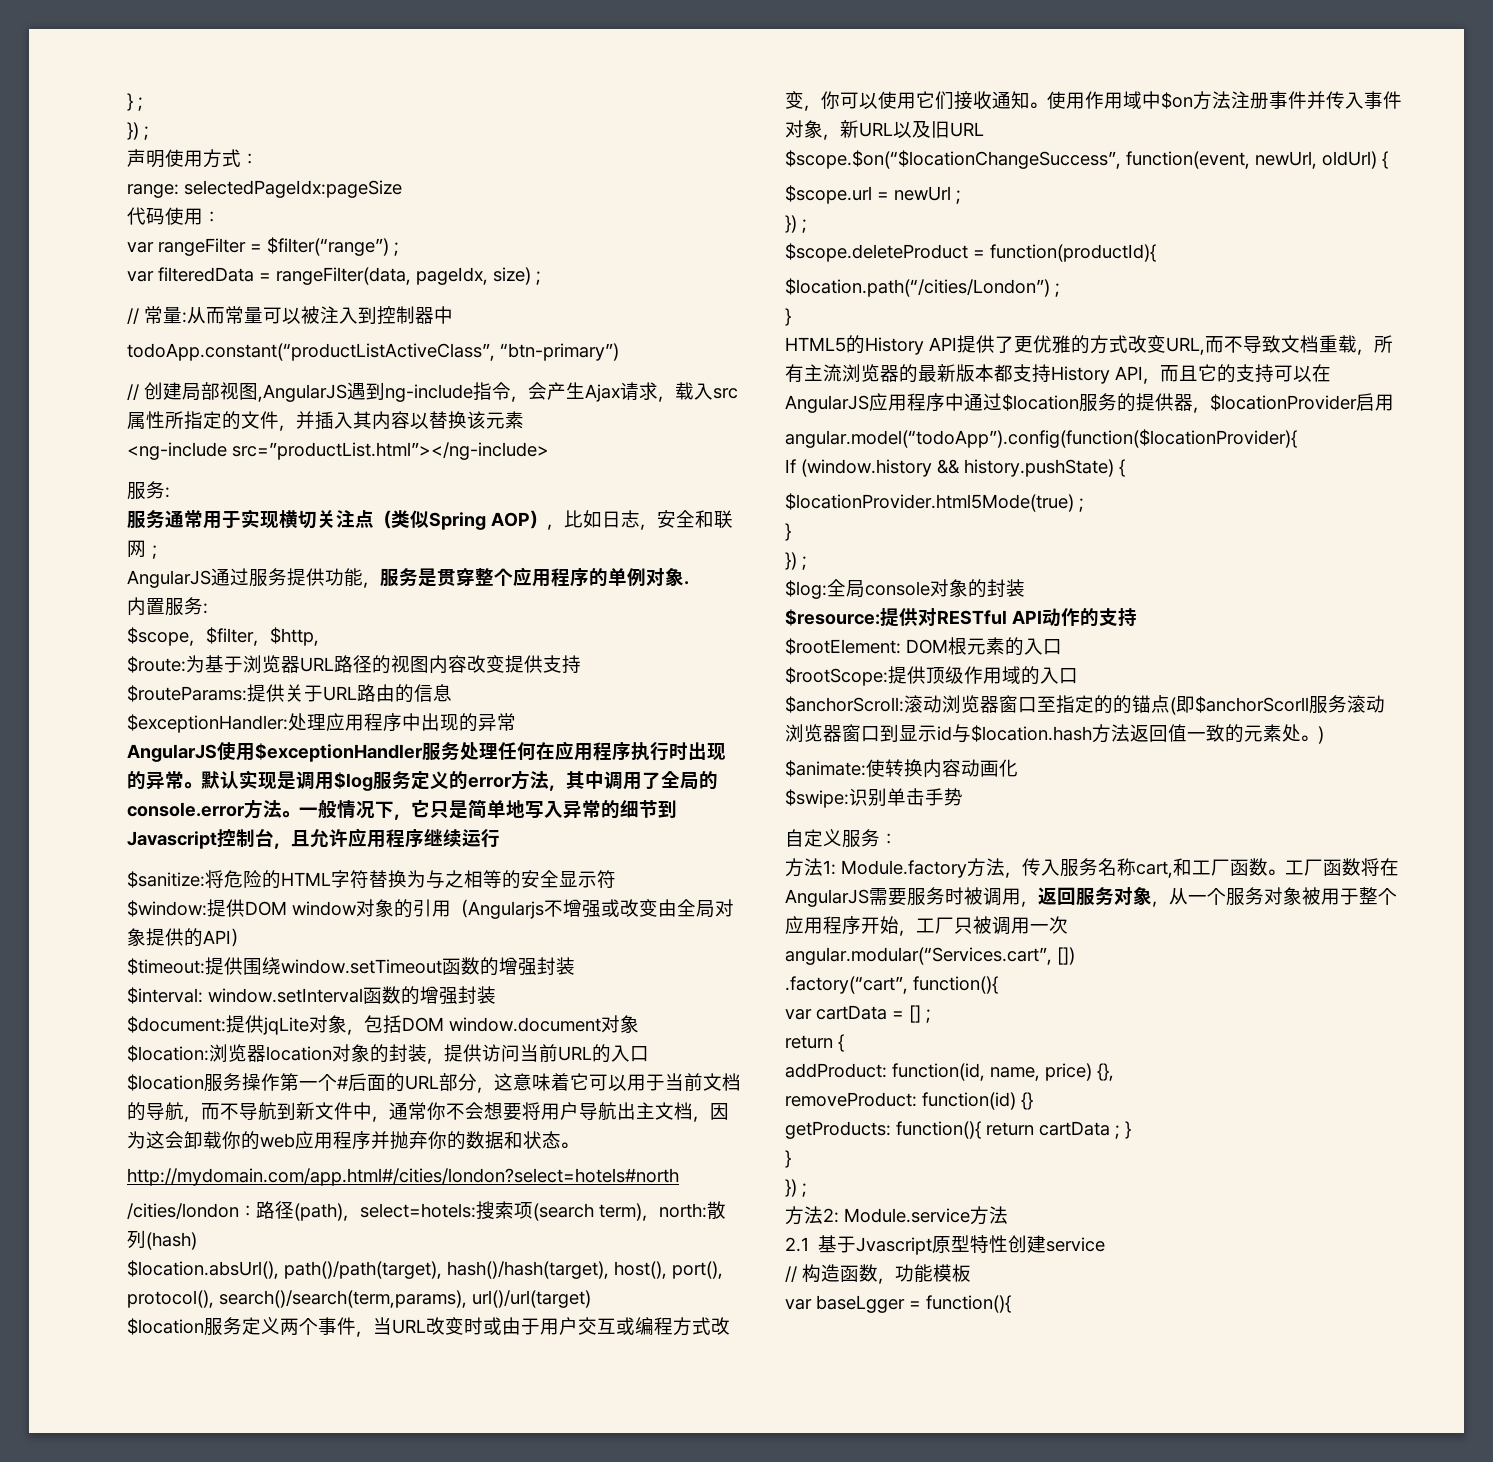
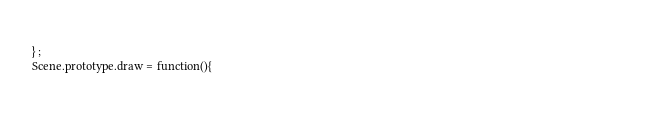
[127,122,149,140] [127,149,258,168] [127,180,402,198] [127,207,220,225] [127,237,399,256] [127,267,541,285] [127,306,453,325] [127,343,619,361] [127,382,738,402] [127,411,524,431] [127,442,549,460] [127,481,170,500] [127,509,733,530] [127,540,163,559] [127,567,689,588] [127,597,208,616] [127,627,319,646] [127,655,581,674] [127,684,452,703] [127,713,516,733] [127,741,726,762] [127,770,718,791] [127,799,677,820] [127,828,500,849] [127,870,616,889] [127,899,734,919] [127,928,248,947] [127,957,575,976] [127,986,496,1005] [127,1015,639,1035] [127,1044,649,1064] [127,1073,741,1093] [127,1102,729,1122] [127,1131,578,1150] [127,1168,679,1186] [127,1201,726,1221] [127,1230,197,1250] [127,1260,723,1279] [127,1290,591,1308] [127,1317,730,1337] [785,91,1402,111] [785,120,984,140] [785,150,1388,169] [785,185,961,204] [785,215,807,233] [785,243,1156,262] [785,278,1060,297] [785,308,791,326] [785,335,1393,355] [785,364,1331,384] [785,393,1394,413] [785,429,1297,448] [785,459,1125,477] [785,493,1084,512] [785,523,791,541] [785,552,807,570] [785,579,1025,599] [785,607,1137,627] [785,637,1062,656] [785,666,1078,686] [785,695,1385,715] [785,724,1324,744] [785,759,1018,778] [785,788,963,808] [785,829,897,848] [785,858,1399,878] [785,887,1397,907] [785,916,1068,936] [785,947,1075,965] [785,976,998,994] [785,1005,931,1023] [785,1034,844,1052] [785,1063,1114,1081] [785,1092,1033,1110] [785,1121,1131,1139] [785,1150,791,1168] [785,1179,807,1197] [785,1206,1008,1225] [785,1235,1106,1255] [785,1264,971,1284] [785,1295,905,1313] }) ; // 声明使用方式： // range: selectedPageIdx:pageSize // 代码使用： // var rangeFilter = $filter(“range”) ; // var filteredData = rangeFilter(data, pageIdx, size) ; // // 常量:从而常量可以被注入到控制器中 // todoApp.constant(“productListActiveClass”, “btn-primary”) // // 创建局部视图,AngularJS遇到ng-include指令，会产生Ajax请求，载入src属性所指定的文件，并插入其内容以替换该元素 // <ng-include src=”productList.html”></ng-include> // 服务: // 服务通常用于实现横切关注点（类似Spring AOP），比如日志，安全和联网； // AngularJS通过服务提供功能，服务是贯穿整个应用程序的单例对象. // 内置服务: // $scope，$filter，$http, // $route:为基于浏览器URL路径的视图内容改变提供支持 // $routeParams:提供关于URL路由的信息 // $exceptionHandler:处理应用程序中出现的异常 // AngularJS使用$exceptionHandler服务处理任何在应用程序执行时出现的异常。默认实现是调用$log服务定义的error方法，其中调用了全局的console.error方法。一般情况下，它只是简单地写入异常的细节到Javascript控制台，且允许应用程序继续运行 // $sanitize:将危险的HTML字符替换为与之相等的安全显示符 // $window:提供DOM window对象的引用（Angularjs不增强或改变由全局对象提供的API） // $timeout:提供围绕window.setTimeout函数的增强封装 // $interval: window.setInterval函数的增强封装 // $document:提供jqLite对象，包括DOM window.document对象 // $location:浏览器location对象的封装，提供访问当前URL的入口 // $location服务操作第一个#后面的URL部分，这意味着它可以用于当前文档的导航，而不导航到新文件中，通常你不会想要将用户导航出主文档，因为这会卸载你的web应用程序并抛弃你的数据和状态。 // http://mydomain.com/app.html#/cities/london?select=hotels#north // /cities/london：路径(path)，select=hotels:搜索项(search term)，north:散列(hash) // $location.absUrl(), path()/path(target), hash()/hash(target), host(), port(), protocol(), search()/search(term,params), url()/url(target) // $location服务定义两个事件，当URL改变时或由于用户交互或编程方式改变，你可以使用它们接收通知。使用作用域中$on方法注册事件并传入事件对象，新URL以及旧URL // $scope.$on(“$locationChangeSuccess”, function(event, newUrl, oldUrl) { // $scope.url = newUrl ; // }) ; // $scope.deleteProduct = function(productId){ // $location.path(“/cities/London”) ; // } // HTML5的History API提供了更优雅的方式改变URL,而不导致文档重载，所有主流浏览器的最新版本都支持History API，而且它的支持可以在AngularJS应用程序中通过$location服务的提供器，$locationProvider启用 // angular.model(“todoApp”).config(function($locationProvider){ // If (window.history && history.pushState) { // $locationProvider.html5Mode(true) ; // } // }) ; // $log:全局console对象的封装 // $resource:提供对RESTful API动作的支持 // $rootElement: DOM根元素的入口 // $rootScope:提供顶级作用域的入口 // $anchorScroll:滚动浏览器窗口至指定的的锚点(即$anchorScorll服务滚动浏览器窗口到显示id与$location.hash方法返回值一致的元素处。) // $animate:使转换内容动画化 // $swipe:识别单击手势 // 自定义服务： // 方法1: Module.factory方法，传入服务名称cart,和工厂函数。工厂函数将在AngularJS需要服务时被调用，返回服务对象，从一个服务对象被用于整个应用程序开始，工厂只被调用一次 // angular.modular(“Services.cart”, []) // .factory(“cart”, function(){ // var cartData = [] ; // return { // addProduct: function(id, name, price) {}, // removeProduct: function(id) {} // getProducts: function(){ return cartData ; } // } // }) ; // 方法2: Module.service方法 // 2.1基于Jvascript原型特性创建service // // 构造函数，功能模板 // var baseLgger -> [32,61,144,73] Scene.prototype.draw

